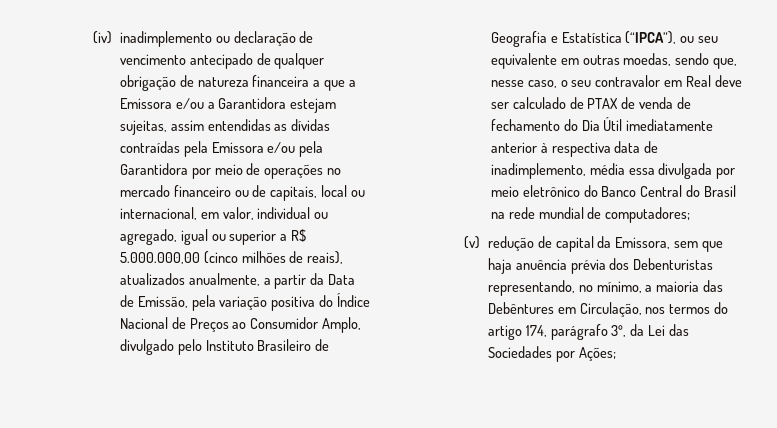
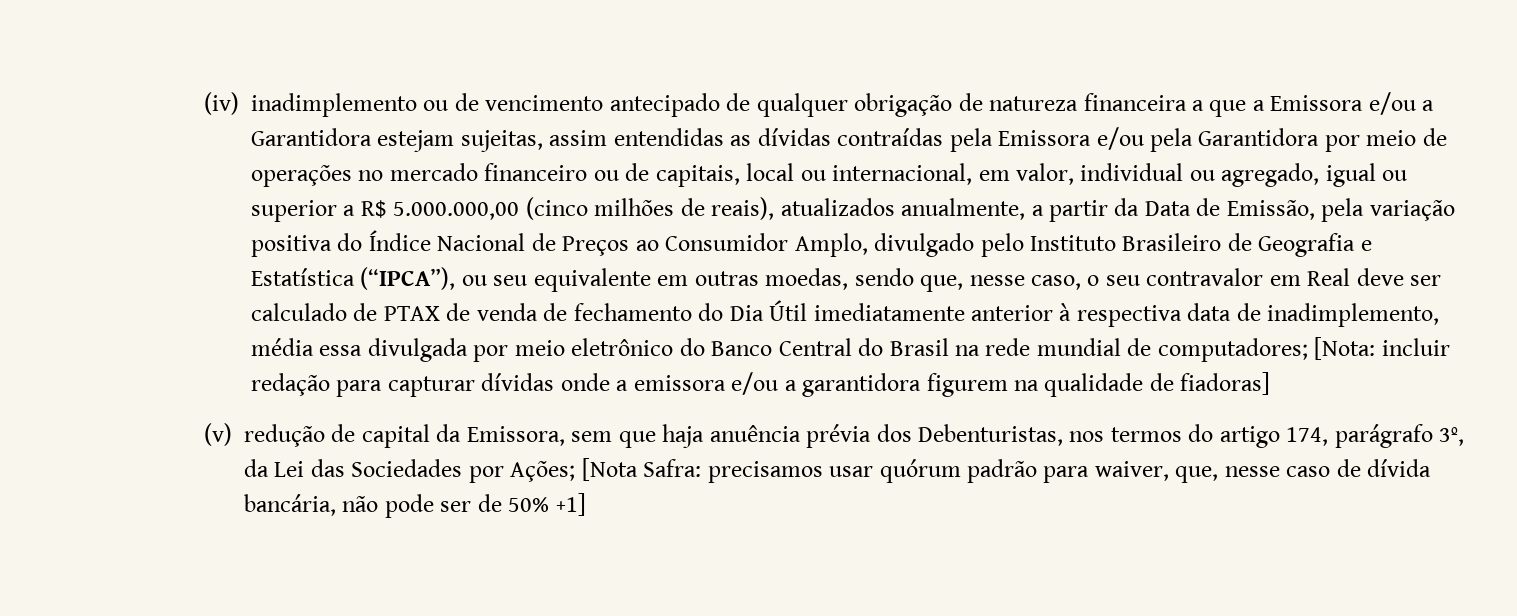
[233,31,296,46] declaração -> (449, 105) none
(691, 215) none -> [1314,337,1450,360] [250,372,1271,397] [Nota: incluir redação para capturar dívidas onde a emissora e/ou a garantidora figurem na qualidade de fiadoras]
[633,258,714,270] [487,280,724,296] [487,302,642,317] Debenturistas representando, no mínimo, a maioria das Debêntures em Circulação, -> [917,424,1063,446] Debenturistas,
(616, 354) none -> [581,458,1432,483] [243,493,586,518] [Nota Safra: precisamos usar quórum padrão para waiver, que, nesse caso de dívida bancária, não pode ser de 50% +1]

